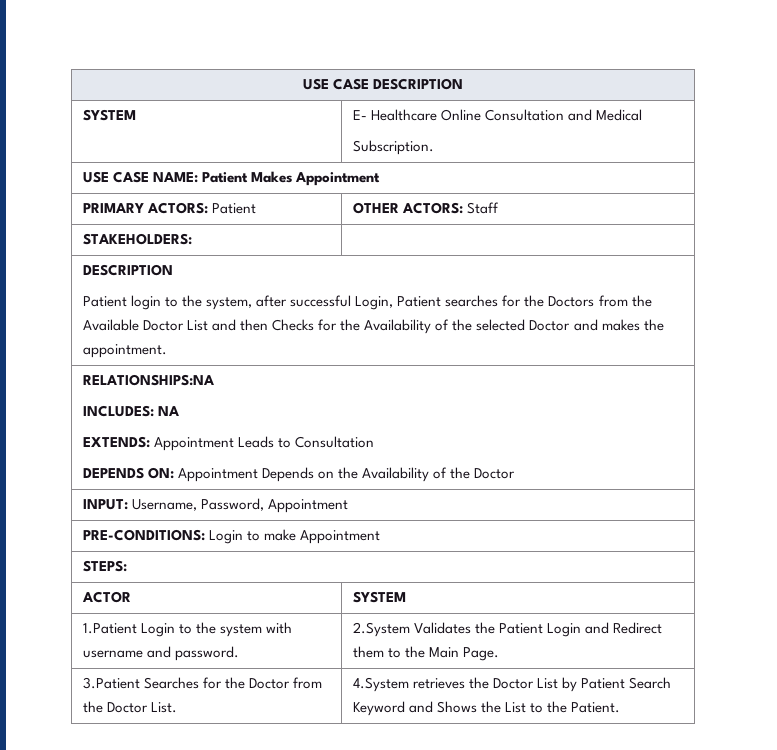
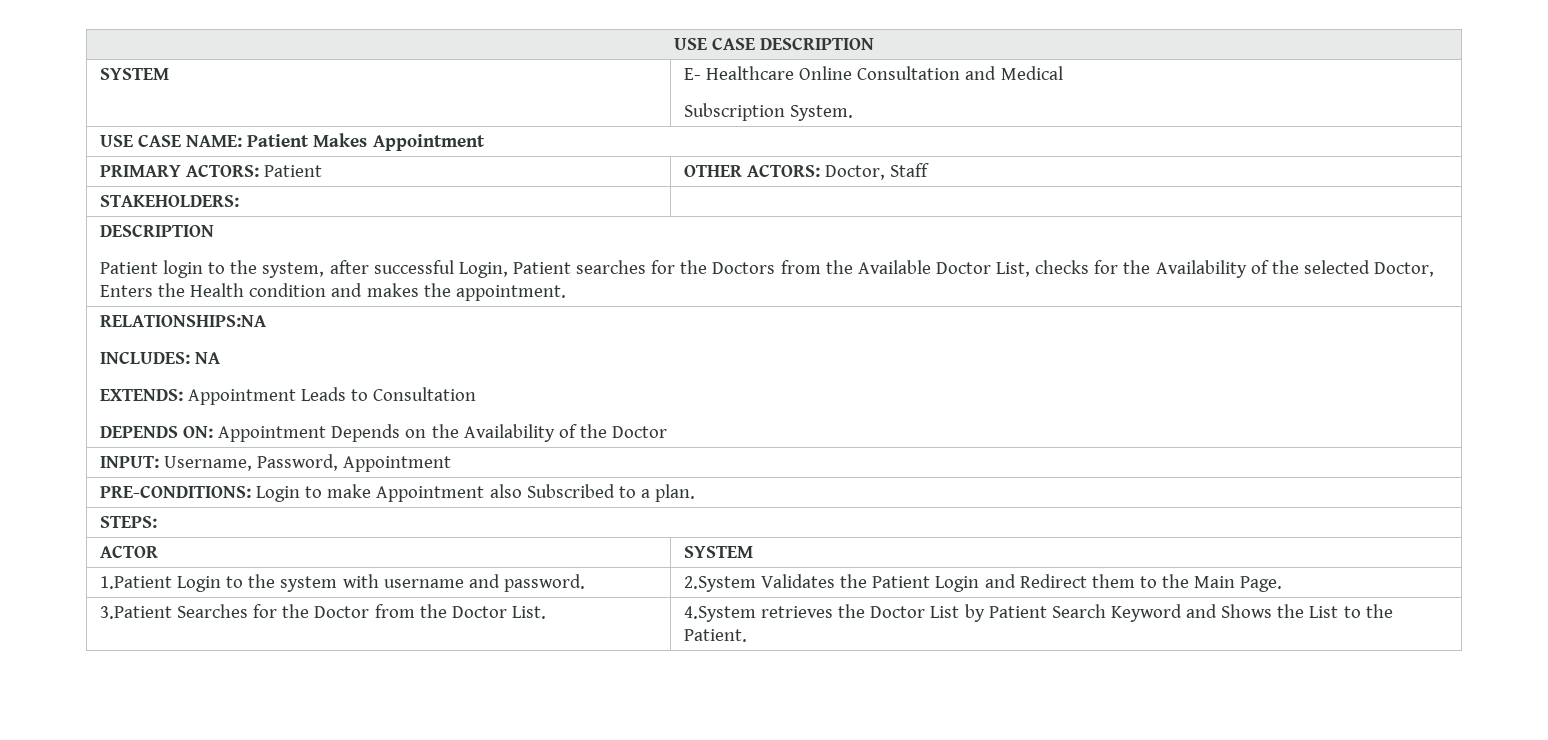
[352,140,434,155] Subscription. -> [683,103,853,121] Subscription System.
(463, 208) none -> [825,165,886,180] Doctor,
[186,319,315,331] List and then Checks -> [996,260,1090,277] List, checks
[529,320,571,331] Doctor -> [1374,262,1435,277] [99,283,327,297] Doctor, Enters the Health condition
(381, 537) none -> [489,484,696,502] also Subscribed to a plan.

